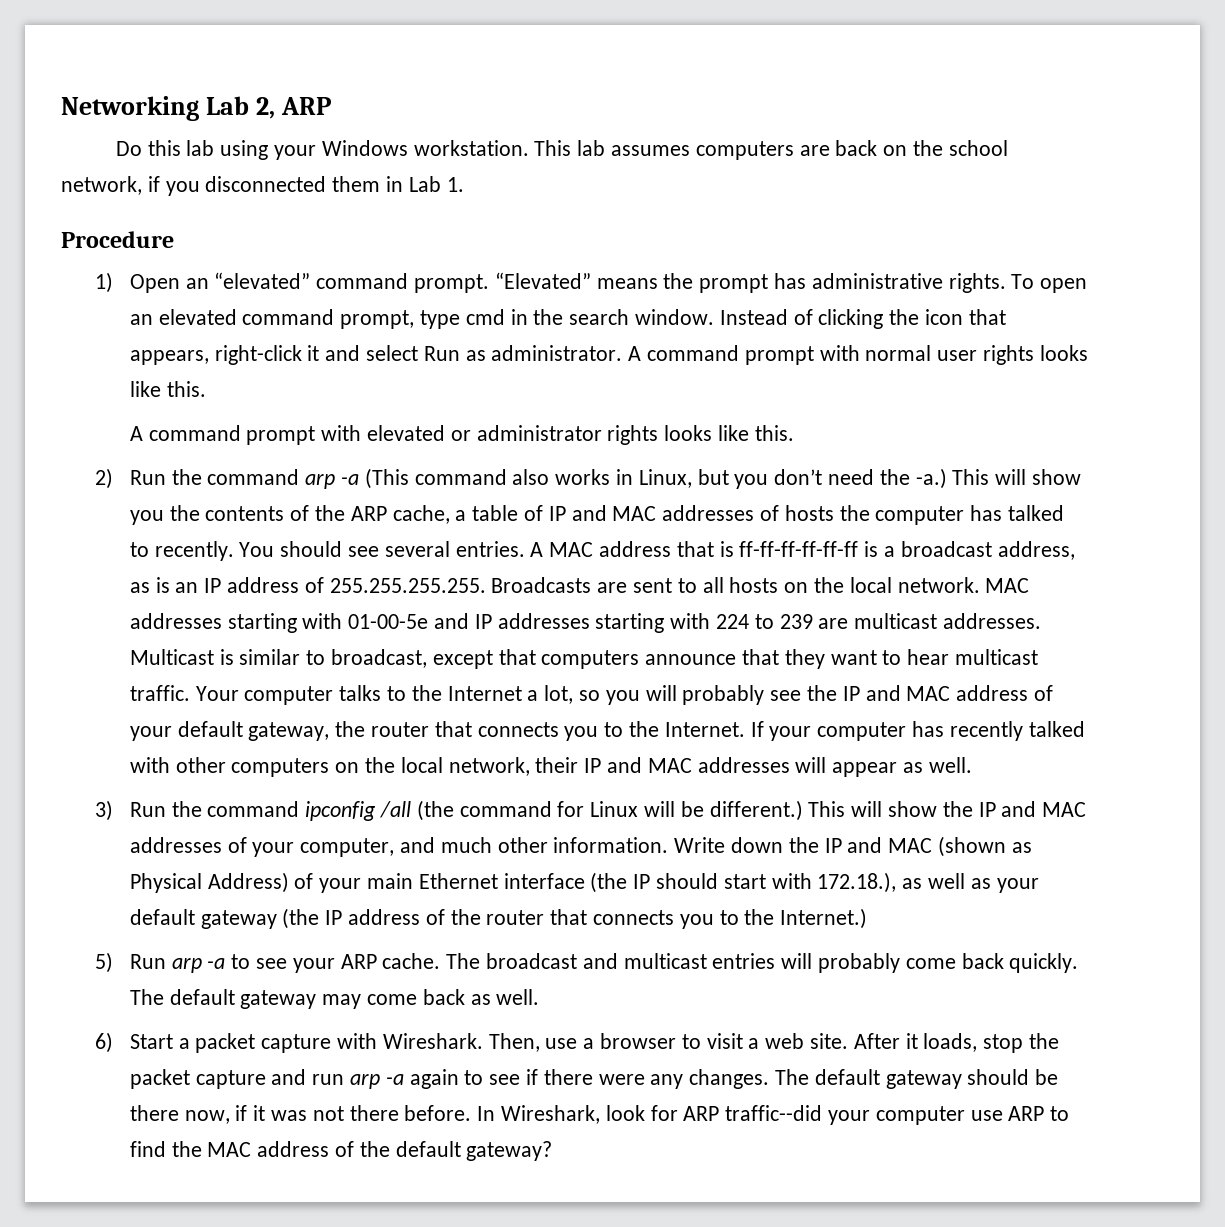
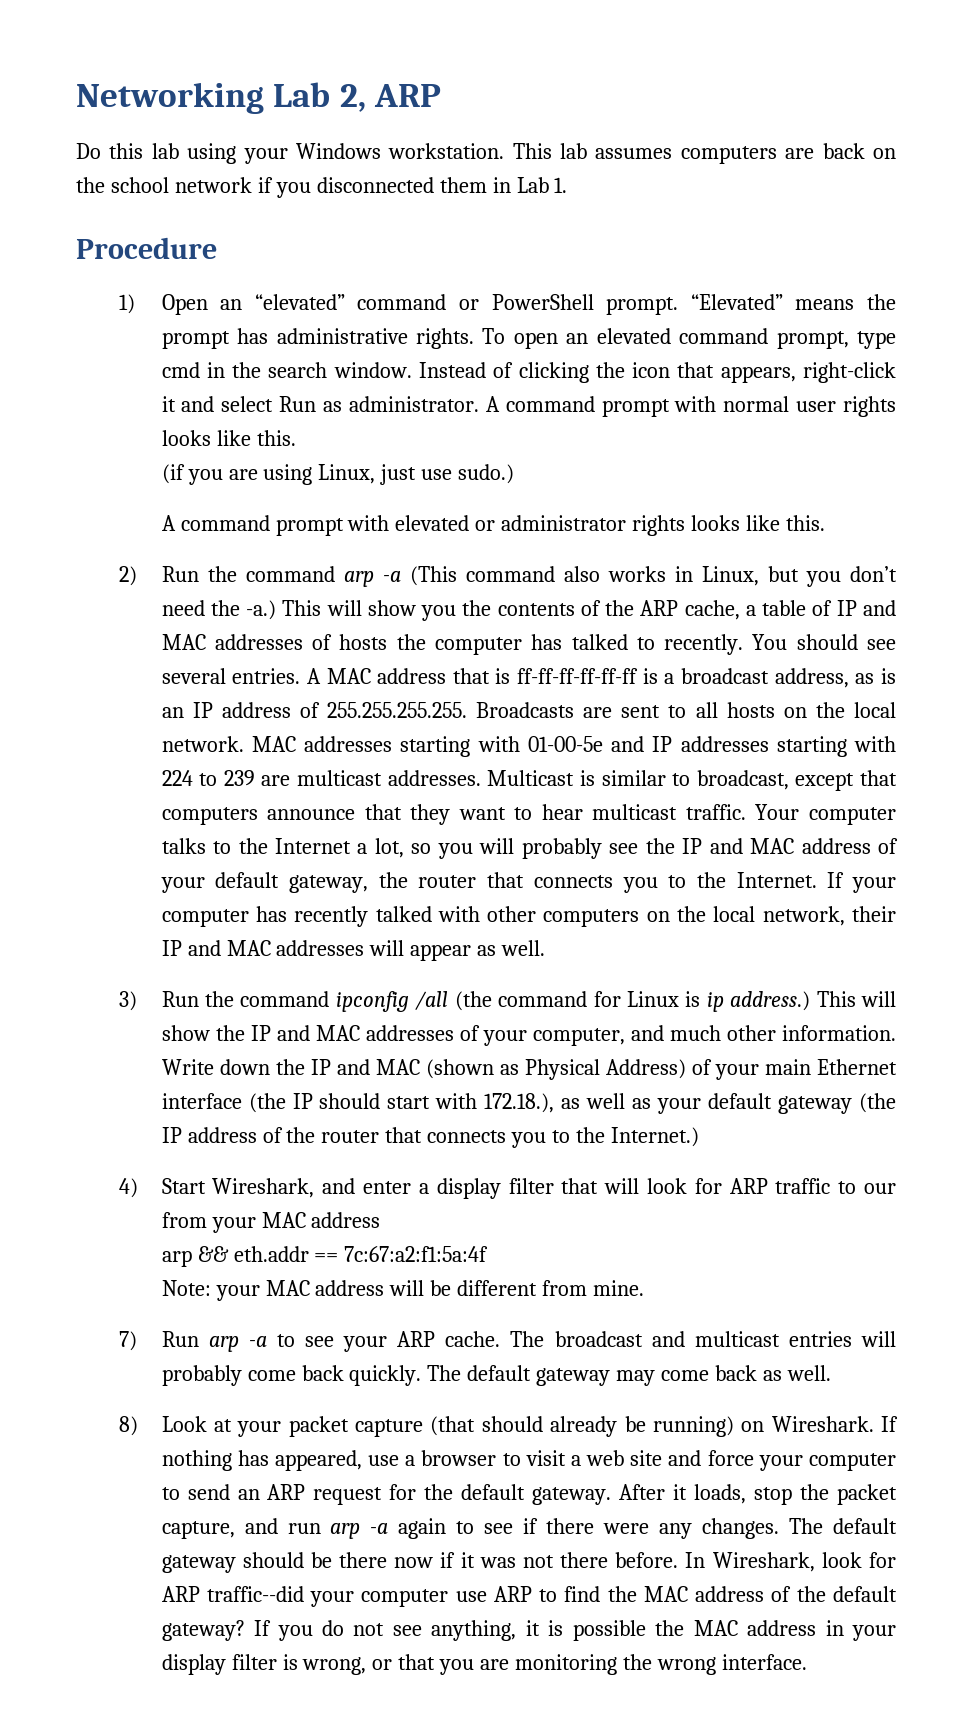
[61,176,142,195] network, -> [174,177,252,193] network
(409, 281) none -> [459,294,594,310] or PowerShell
(206, 389) none -> [161,464,515,485] // (if you are using Linux, just use sudo.)
[643,800,803,821] will be different.) -> [685,991,811,1012] is ip address.)
[95,952,114,973] 5) -> [118,1178,896,1199] [161,1212,381,1233] [161,1246,489,1267] [161,1280,645,1301] [118,1331,137,1351] 4) Start Wireshark, and enter a display filter that will look for ARP traffic to our from your MAC address // arp && eth.addr == 7c:67:a2:f1:5a:4f // Note: your MAC address will be different from mine. // 7)
[95,1032,540,1053] 6) Start a packet capture with Wireshark. Then, -> [118,1416,898,1437] [161,1450,362,1471] 8) Look at your packet capture (that should already be running) on Wireshark. If nothing has appeared,
[809,1033,848,1049] site. -> [630,1450,896,1471] [161,1484,612,1505] site and force your computer to send an ARP request for the default gateway.
[195,1070,266,1089] capture -> [161,1521,235,1539] capture,
[184,1110,230,1124] now, -> [394,1557,434,1568] now
(553, 1151) none -> [254,1620,897,1641] [161,1654,807,1675] If you do not see anything, it is possible the MAC address in your display filter is wrong, or that you are monitoring the wrong interface.

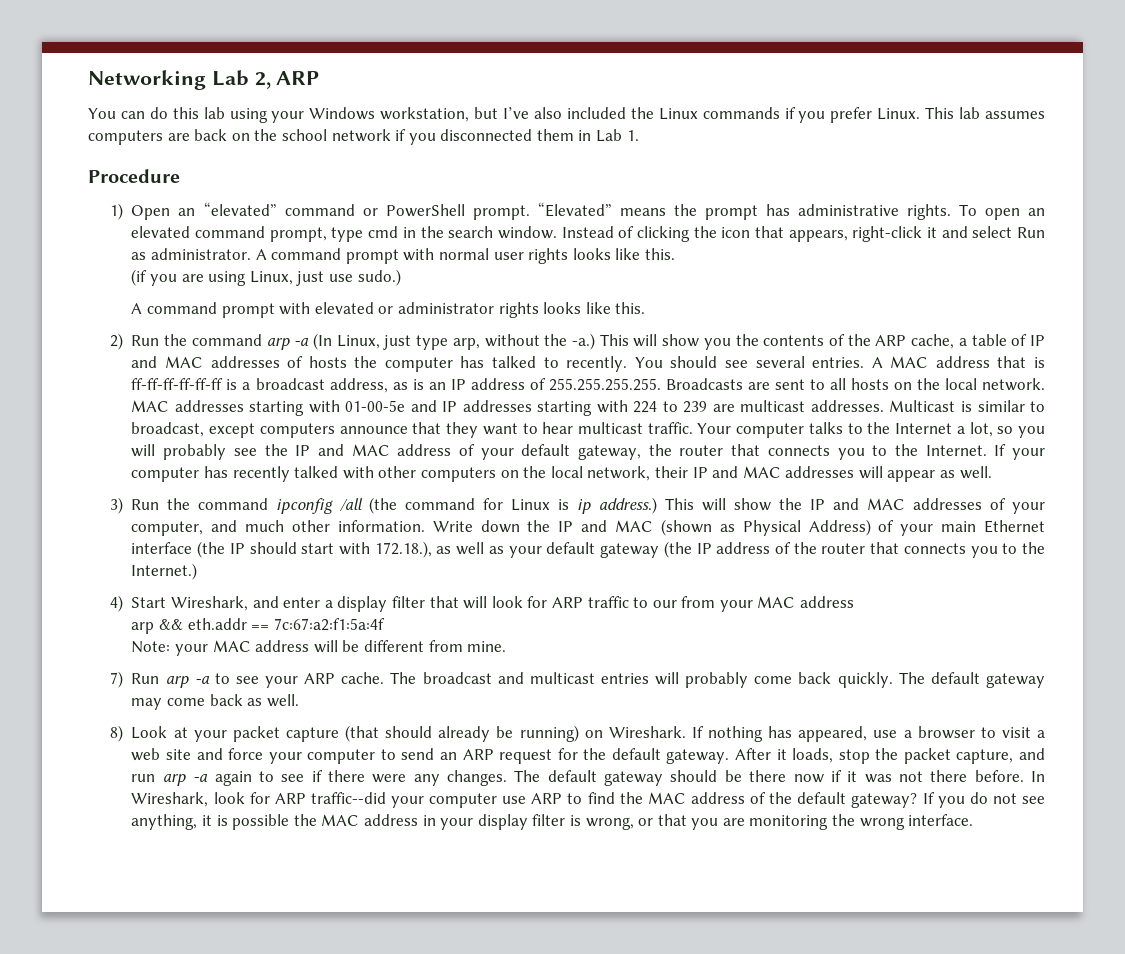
[76,143,101,159] Do -> [88,107,168,119] You can do
[388,143,505,159] workstation. -> [380,107,921,123] workstation, but I’ve also included the Linux commands if you prefer Linux.
[409,566,898,587] [161,600,205,616] (This command also works in Linux, but you don’t need -> [312,333,540,350] (In Linux, just type arp, without
[859,770,897,786] that -> (256, 430) none

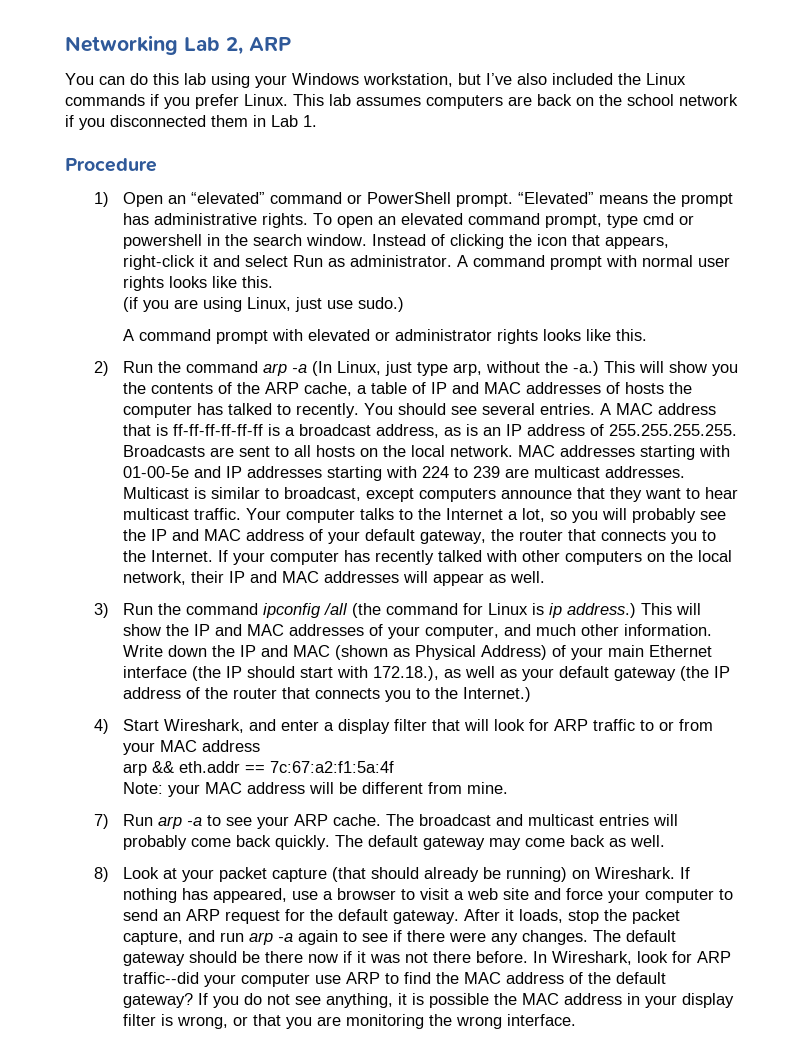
(399, 232) none -> [679,215,695,225] [123,234,203,249] or powershell
[652,600,677,608] our -> [659,721,675,731] or

